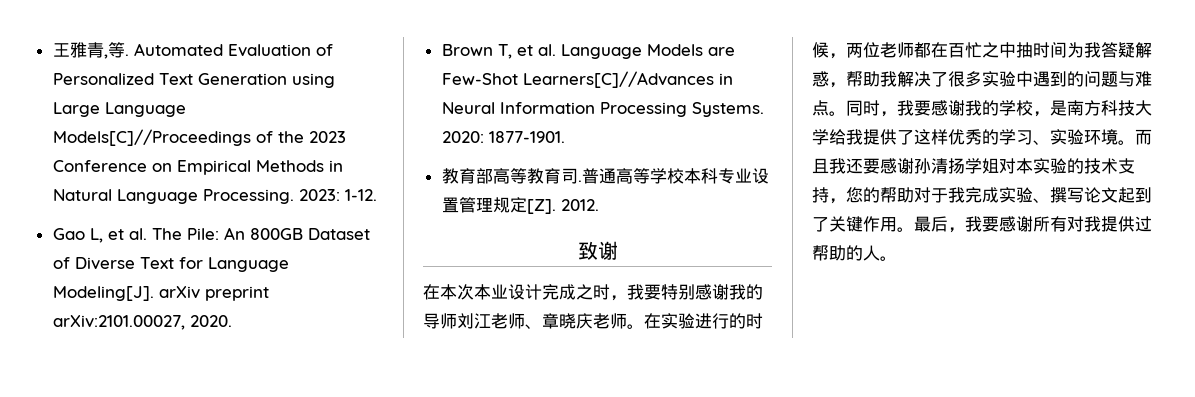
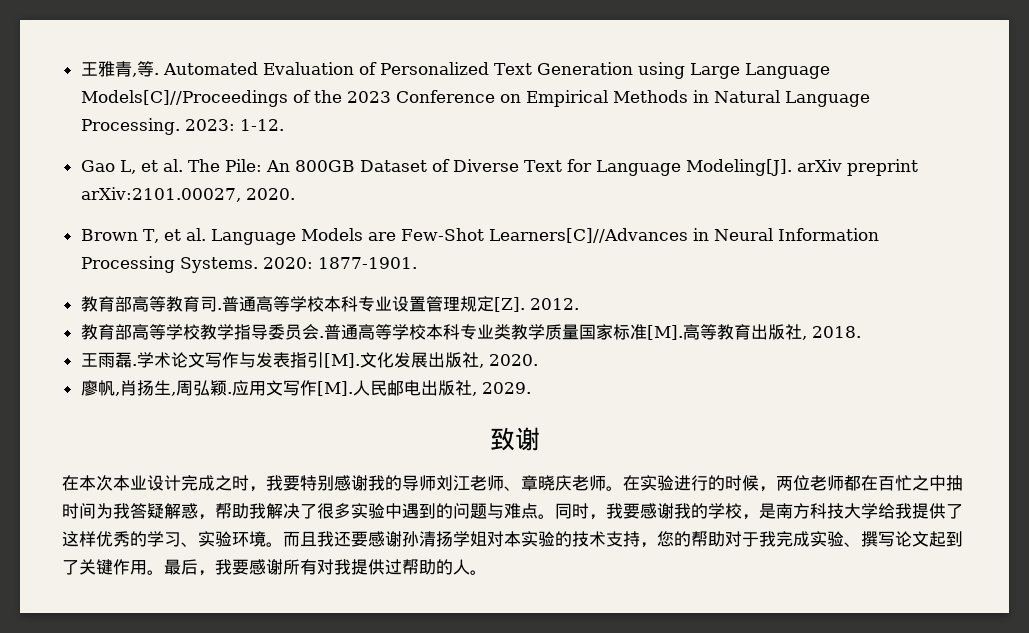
(599, 205) none -> [80,324,861,340] [80,352,538,368] [80,380,531,396] // 教育部高等学校教学指导委员会.普通高等学校本科专业类教学质量国家标准[M].高等教育出版社, 2018. // 王雨磊.学术论文写作与发表指引[M].文化发展出版社, 2020. // 廖帆,肖扬生,周弘颖.应用文写作[M].人民邮电出版社, 2029.

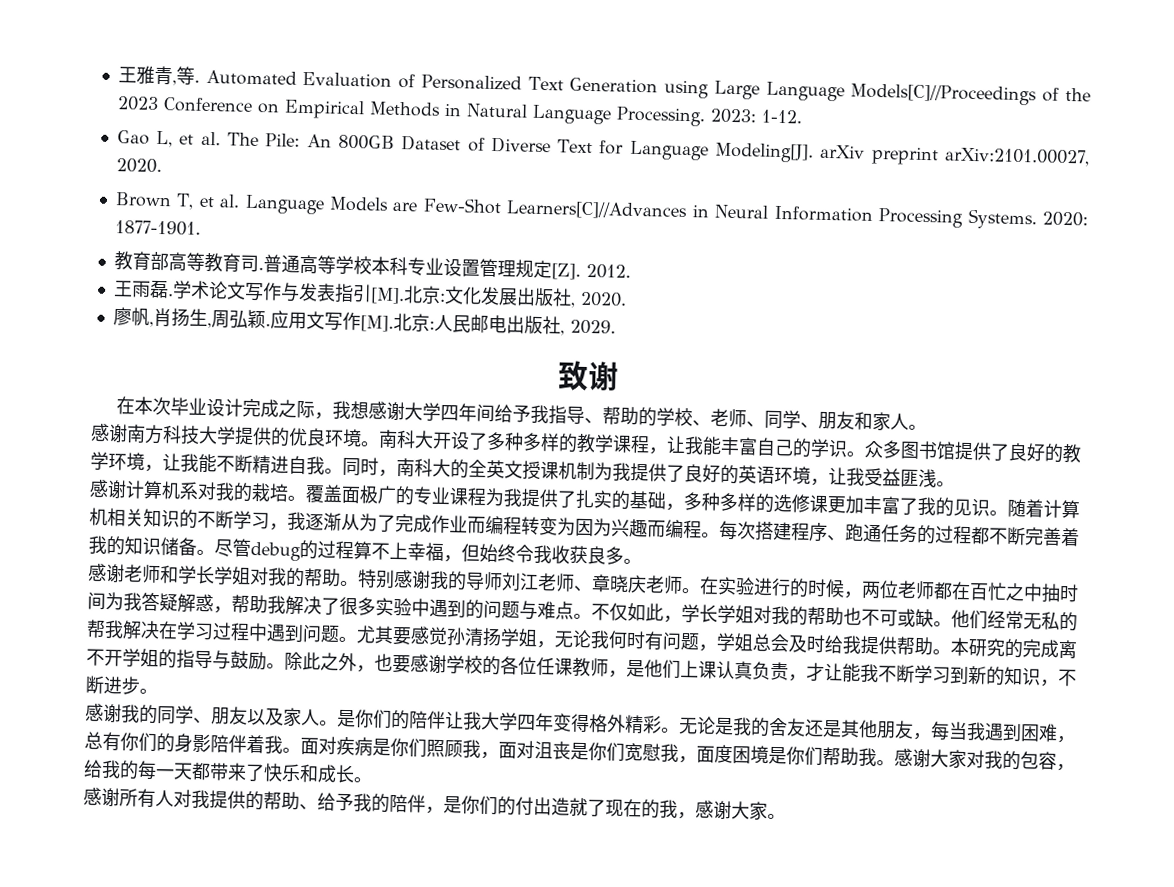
[80,324,861,340] // 教育部高等学校教学指导委员会.普通高等学校本科专业类教学质量国家标准[M].高等教育出版社, 2018. -> (631, 271) none
(360, 360) none -> [402,285,446,304] 北京:
(353, 388) none -> [392,312,435,332] 北京:
[113,475,130,491] 本 -> [170,397,190,416] 毕
[232,475,300,492] 时，我要 -> [296,399,928,432] [90,423,1082,464] [90,451,955,488] [89,479,1080,519] [89,507,1080,547] [88,535,642,565] [87,563,359,588] 际，我想感谢大学四年间给予我指导、帮助的学校、老师、同学、朋友和家人。 // 感谢南方科技大学提供的优良环境。南科大开设了多种多样的教学课程，让我能丰富自己的学识。众多图书馆提供了良好的教学环境，让我能不断精进自我。同时，南科大的全英文授课机制为我提供了良好的英语环境，让我受益匪浅。 // 感谢计算机系对我的栽培。覆盖面极广的专业课程为我提供了扎实的基础，多种多样的选修课更加丰富了我的见识。随着计算机相关知识的不断学习，我逐渐从为了完成作业而编程转变为因为兴趣而编程。每次搭建程序、跑通任务的过程都不断完善着我的知识储备。尽管debug的过程算不上幸福，但始终令我收获良多。 // 感谢老师和学长学姐对我的帮助。
[555,503,963,520] [62,531,963,548] [62,559,249,576] 同时，我要感谢我的学校，是南方科技大学给我提供了这样优秀的学习、实验环境。而且我还要感谢孙清扬学姐对本实验的技术支持，您的帮助对于我完成实验、撰写论文起到了关键作用。最后，我要 -> [591,602,1078,632] [86,619,1077,659] [86,648,1077,687] [85,675,158,695] [85,703,1075,744] [84,731,1075,772] [83,759,372,784] 不仅如此，学长学姐对我的帮助也不可或缺。他们经常无私的帮我解决在学习过程中遇到问题。尤其要感觉孙清扬学姐，无论我何时有问题，学姐总会及时给我提供帮助。本研究的完成离不开学姐的指导与鼓励。除此之外，也要感谢学校的各位任课教师，是他们上课认真负责，才让能我不断学习到新的知识，不断进步。 // 感谢我的同学、朋友以及家人。是你们的陪伴让我大学四年变得格外精彩。无论是我的舍友还是其他朋友，每当我遇到困难，总有你们的身影陪伴着我。面对疾病是你们照顾我，面对沮丧是你们宽慰我，面度困境是你们帮助我。感谢大家对我的包容，给我的每一天都带来了快乐和成长。 //
(317, 567) none -> [155,790,174,807] 人
[385,559,470,575] 过帮助的人 -> [245,790,768,821] 的帮助、给予我的陪伴，是你们的付出造就了现在的我，感谢大家

